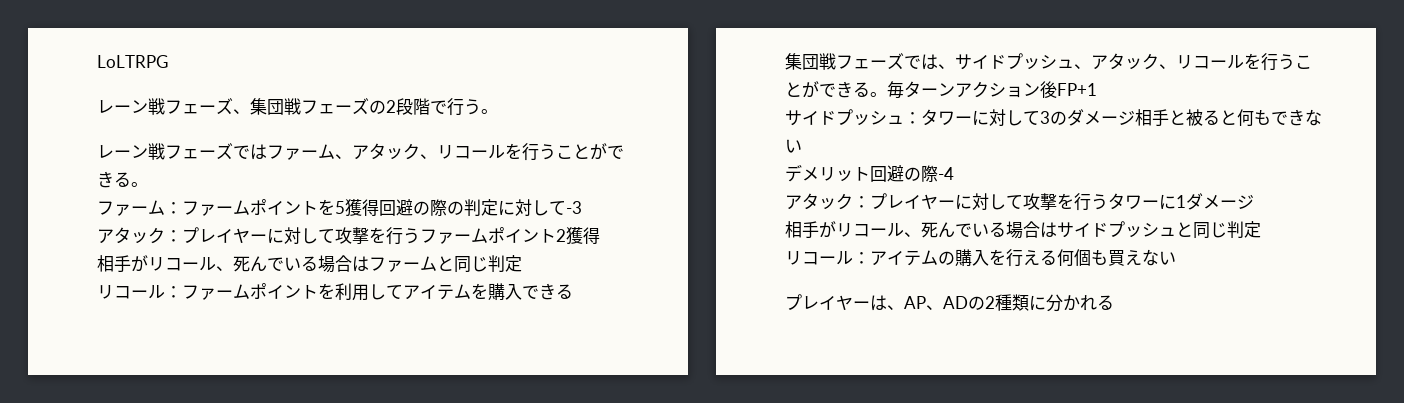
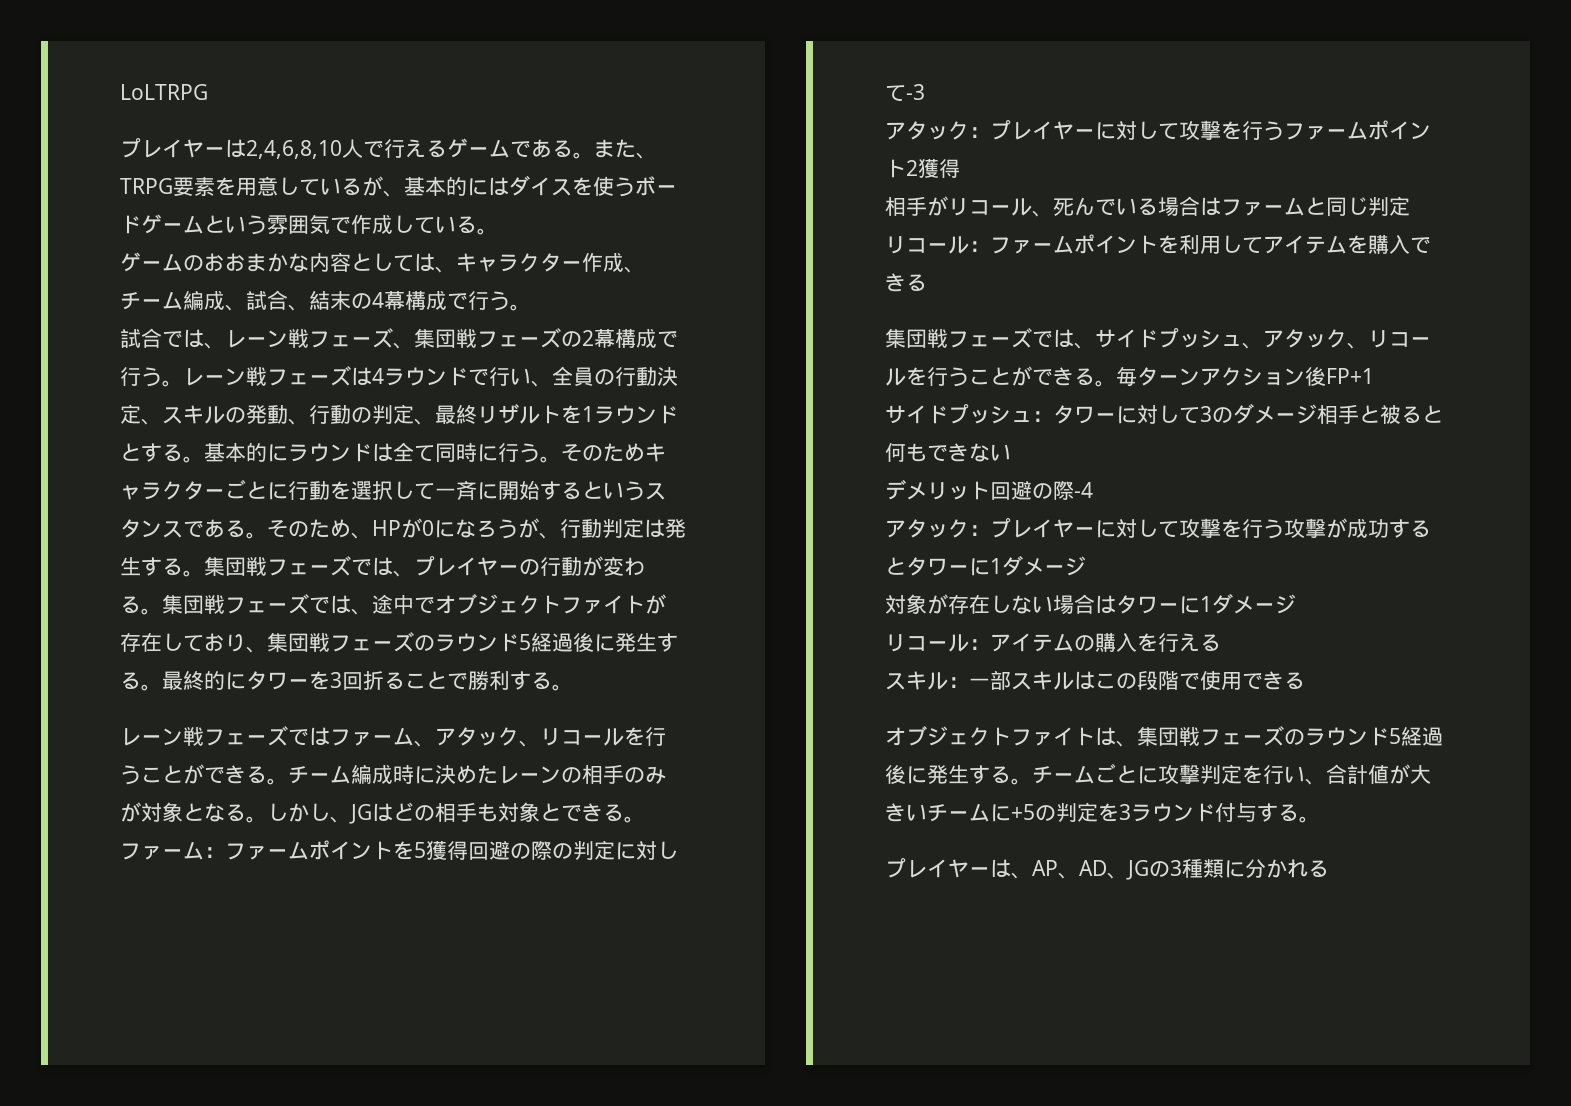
(168, 61) none -> [120,138,657,159] [120,175,677,197] [120,214,498,235] [120,252,645,273] [120,290,531,311] [120,328,225,349] プレイヤーは2,4,6,8,10人で行えるゲームである。また、TRPG要素を用意しているが、基本的にはダイスを使うボードゲームという雰囲気で作成している。 // ゲームのおおまかな内容としては、キャラクター作成、チーム編成、試合、結末の4幕構成で行う。 // 試合では、
[396,98,498,116] 段階で行う。 -> [594,328,678,348] [120,366,678,387] [120,404,678,425] [120,442,666,463] [120,479,666,501] [120,518,686,539] [120,556,645,577] [120,594,666,615] [120,632,678,653] [120,670,573,691] 幕構成で行う。レーン戦フェーズは4ラウンドで行い、全員の行動決定、スキルの発動、行動の判定、最終リザルトを1ラウンドとする。基本的にラウンドは全て同時に行う。そのためキャラクターごとに行動を選択して一斉に開始するというスタンスである。そのため、HPが0になろうが、行動判定は発生する。集団戦フェーズでは、プレイヤーの行動が変わる。集団戦フェーズでは、途中でオブジェクトファイトが存在しており、集団戦フェーズのラウンド5経過後に発生する。最終的にタワーを3回折ることで勝利する。
(148, 184) none -> [288,764,666,785] [120,802,645,824] チーム編成時に決めたレーンの相手のみが対象となる。しかし、JGはどの相手も対象とできる。
[1108,193,1254,210] [785,221,1261,239] タワーに1ダメージ // 相手がリコール、死んでいる場合はサイドプッシュと同じ判定 -> [1284,518,1431,538] [885,555,1086,576] [885,593,1296,615] 攻撃が成功するとタワーに1ダメージ // 対象が存在しない場合はタワーに1ダメージ
[1057,249,1176,266] 何個も買えない -> [885,670,1305,690] [885,726,1443,747] [885,763,1431,785] [885,802,1320,823] // スキル：一部スキルはこの段階で使用できる // オブジェクトファイトは、集団戦フェーズのラウンド5経過後に発生する。チームごとに攻撃判定を行い、合計値が大きいチームに+5の判定を3ラウンド付与する。
[968,296,995,310] の2 -> [1107,860,1182,880] 、JGの3

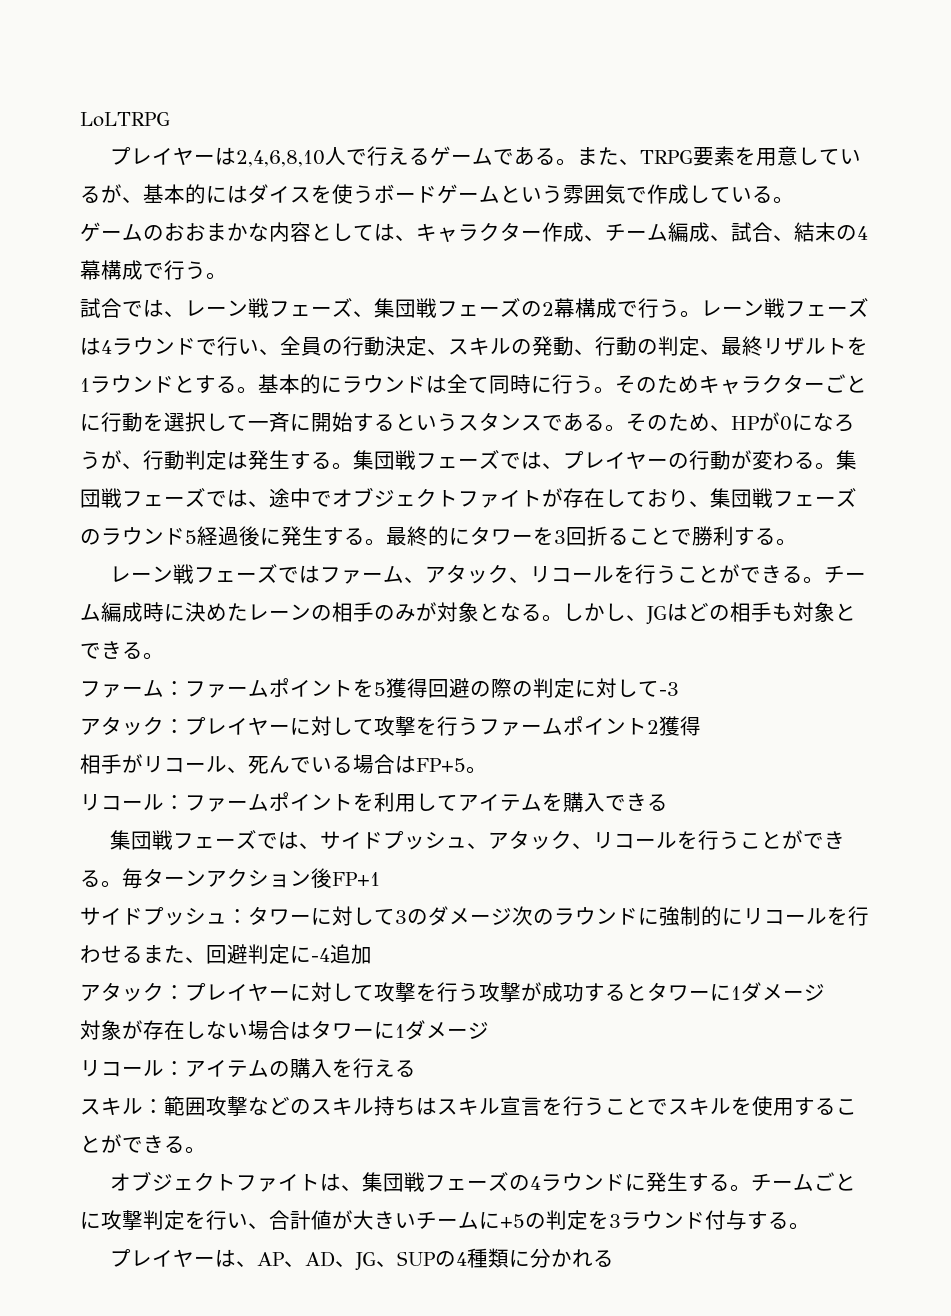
[1221,196,1410,217] ファームと同じ判定 -> [416,758,487,774] FP+5。
[1317,404,1443,424] [885,443,1011,462] [885,479,1074,500] 相手と被ると何もできない // デメリット回避の際 -> [512,906,869,926] [80,944,311,964] 次のラウンドに強制的にリコールを行わせるまた、回避判定に
(1093, 490) none -> [330,944,372,964] 追加
[969,670,1305,690] 一部スキルはこの段階で使用できる -> [164,1096,857,1116] [80,1134,206,1154] 範囲攻撃などのスキル持ちはスキル宣言を行うことでスキルを使用することができる。
[1305,727,1443,746] [885,764,906,784] ラウンド5経過後 -> [530,1173,626,1191] 4ラウンド
[1149,860,1182,877] の3 -> [376,1251,468,1267] 、SUPの4

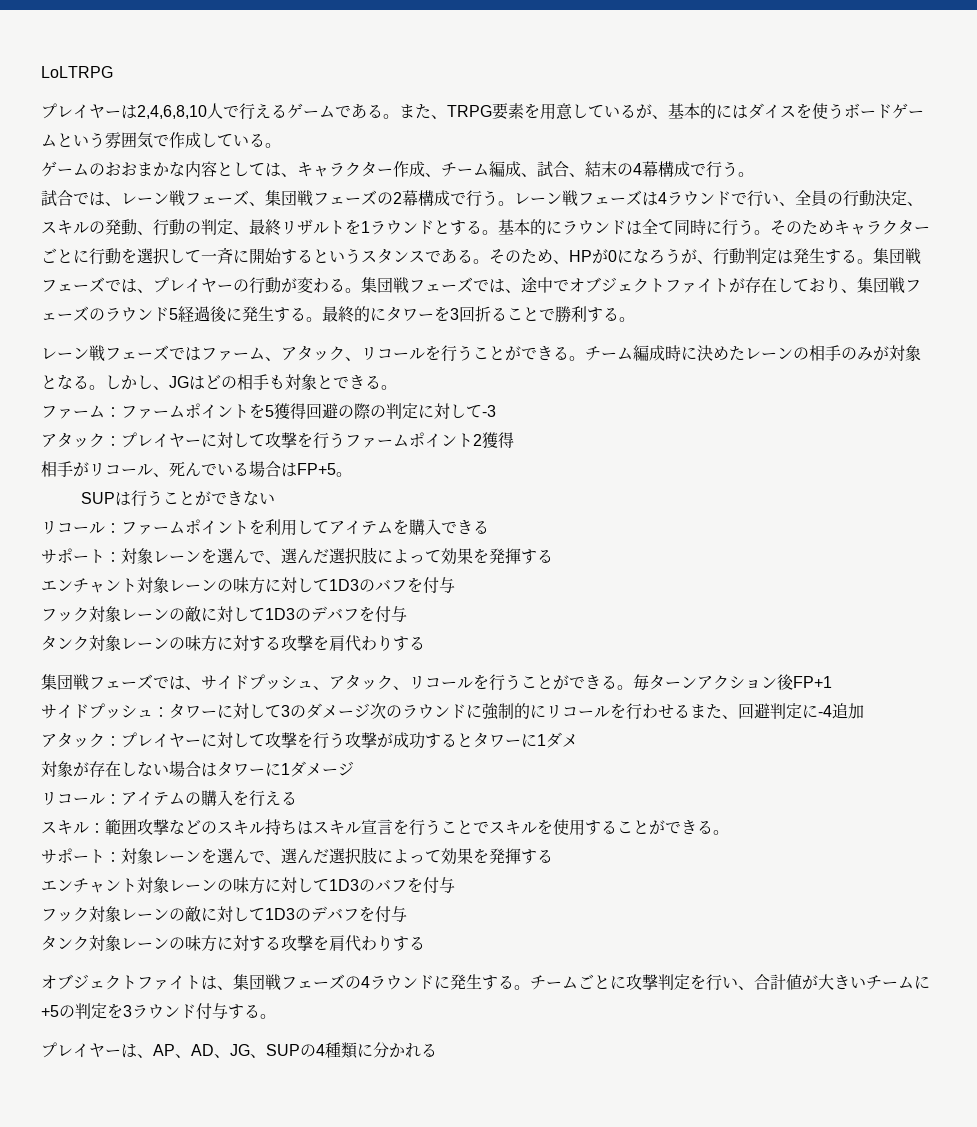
(487, 770) none -> [80,490,275,507] // SUPは行うことができない
(668, 802) none -> [41,547,553,565] [41,577,455,594] [41,606,407,623] [41,635,425,652] // サポート：対象レーンを選んで、選んだ選択肢によって効果を発揮する // エンチャント対象レーンの味方に対して1D3のバフを付与 // フック対象レーンの敵に対して1D3のデバフを付与 // タンク対象レーンの味方に対する攻撃を肩代わりする
[783,984,825,1001] ージ -> (578, 740) none
(206, 1150) none -> [41,847,553,865] [41,877,455,894] [41,906,407,923] [41,935,425,952] // サポート：対象レーンを選んで、選んだ選択肢によって効果を発揮する // エンチャント対象レーンの味方に対して1D3のバフを付与 // フック対象レーンの敵に対して1D3のデバフを付与 // タンク対象レーンの味方に対する攻撃を肩代わりする

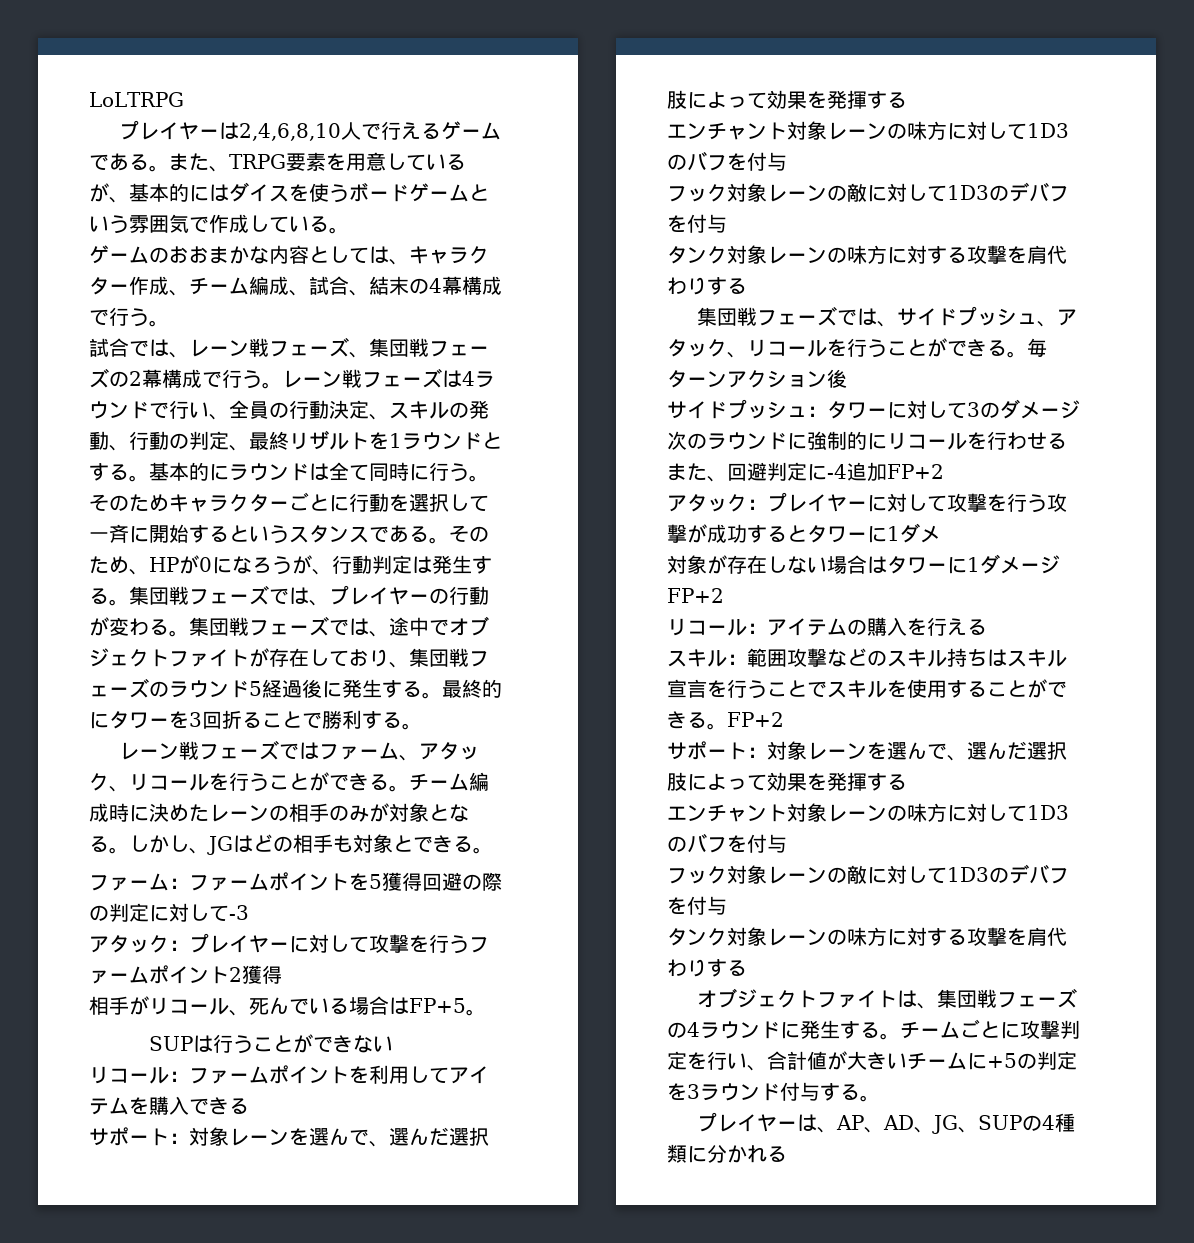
[793,676,832,688] FP+1 -> (847, 378) none
(864, 711) none -> [887,464,944,479] FP+2
(354, 768) none -> [667,588,724,603] FP+2
(729, 832) none -> [727,712,784,727] FP+2

